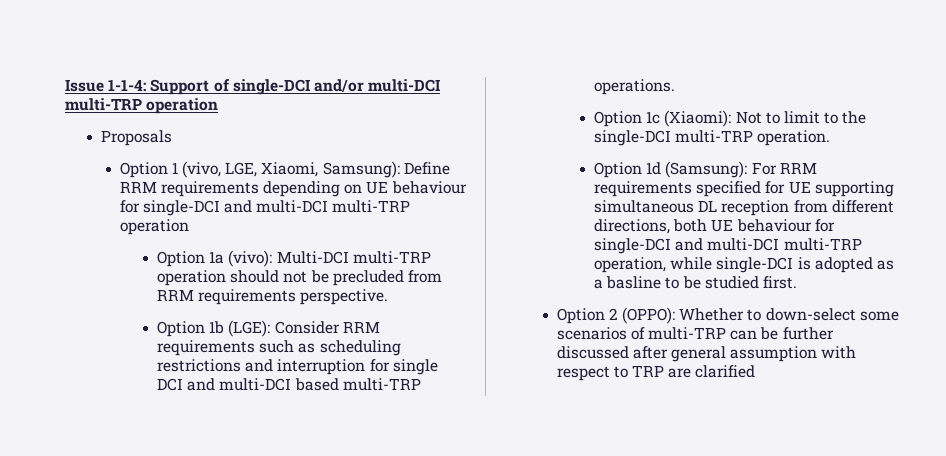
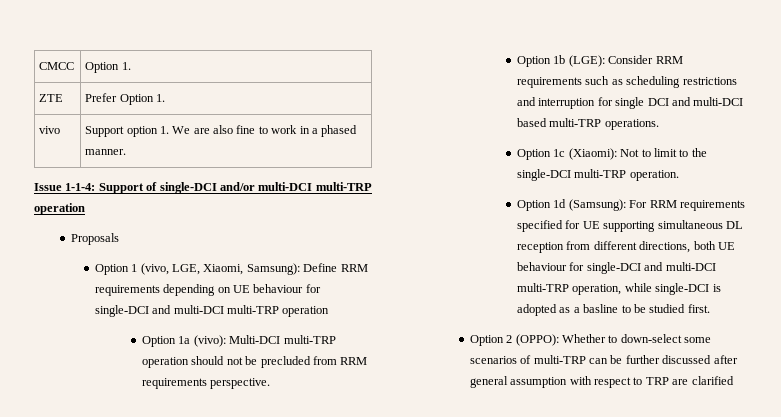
(65, 85) none -> [39,62,75,70] [85,62,131,73] [39,94,64,102] [85,93,165,105] [39,126,61,134] [85,125,358,137] [85,149,127,155] CMCC | Option 1. // ZTE | Prefer Option 1. // vivo | Support option 1. We are also fine to work in a phased manner. //

